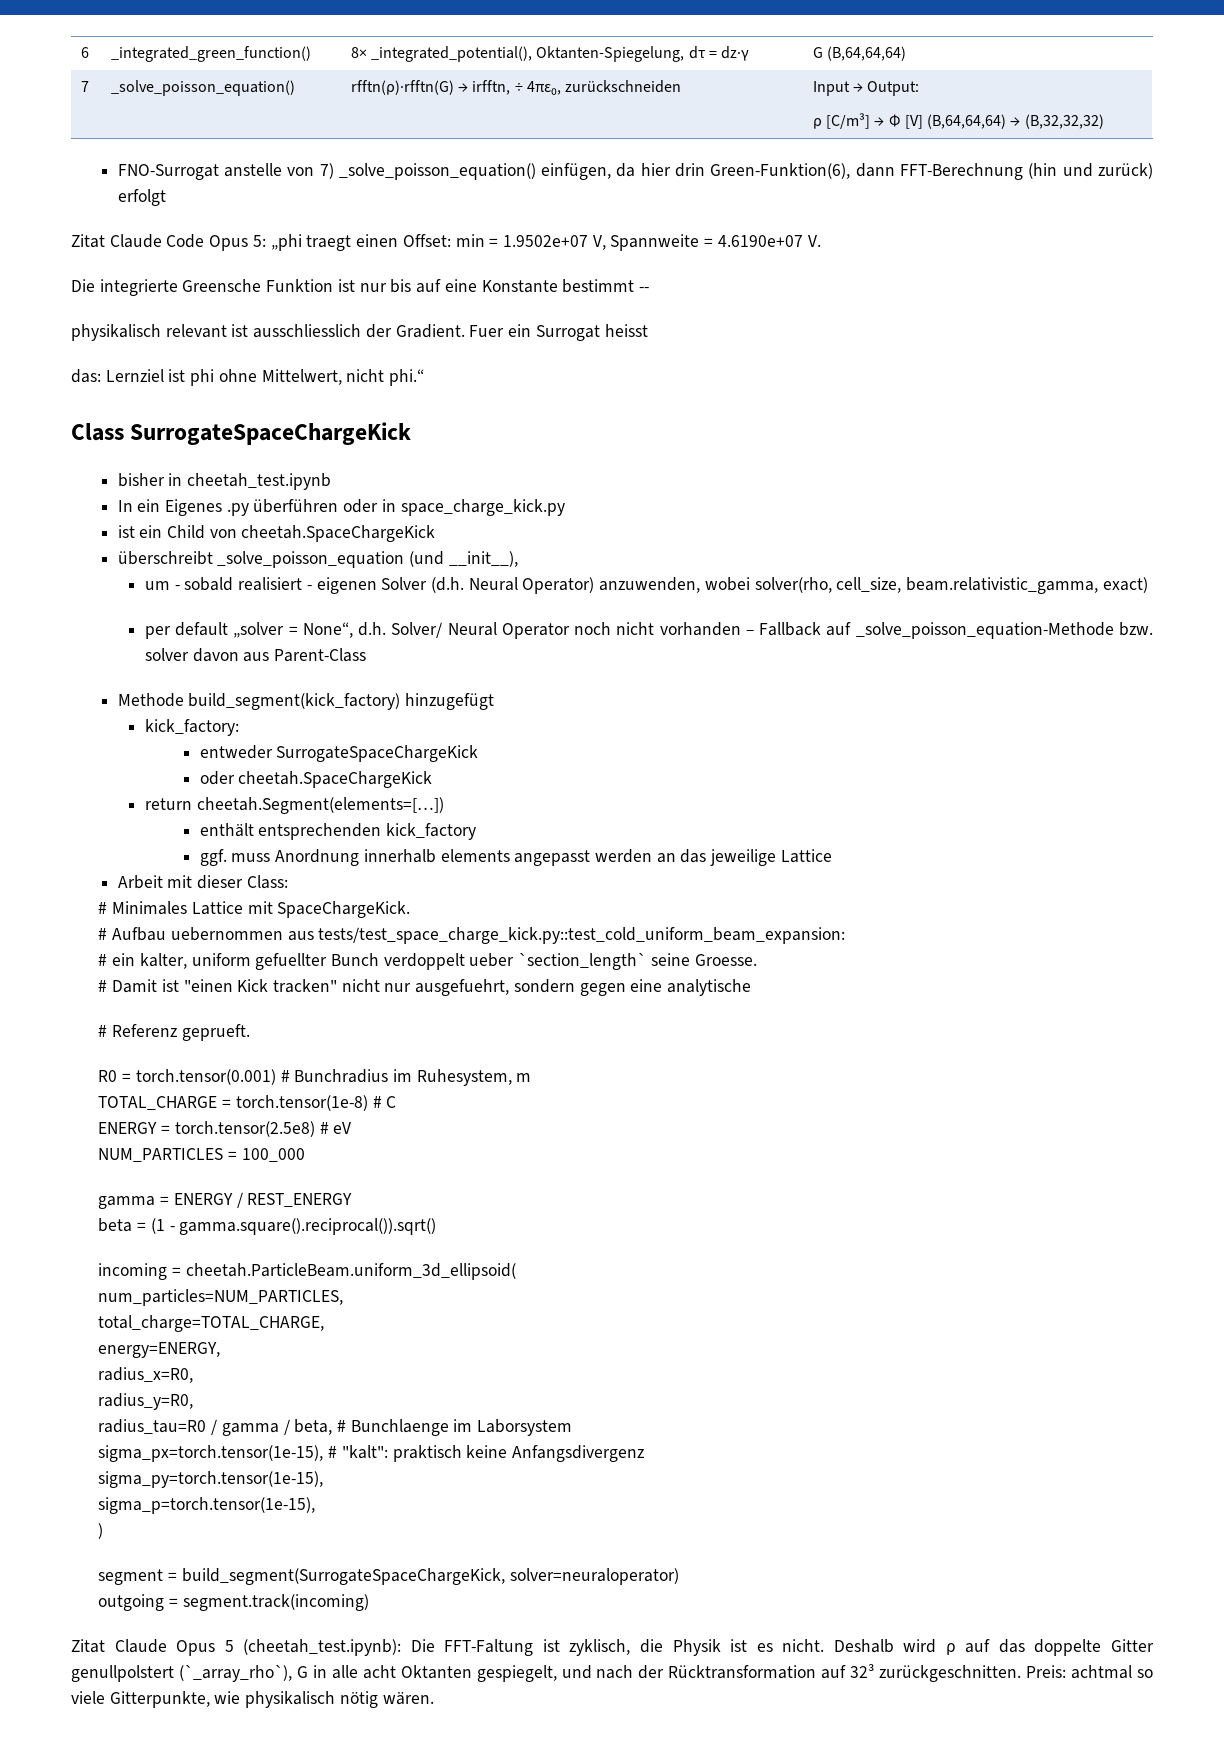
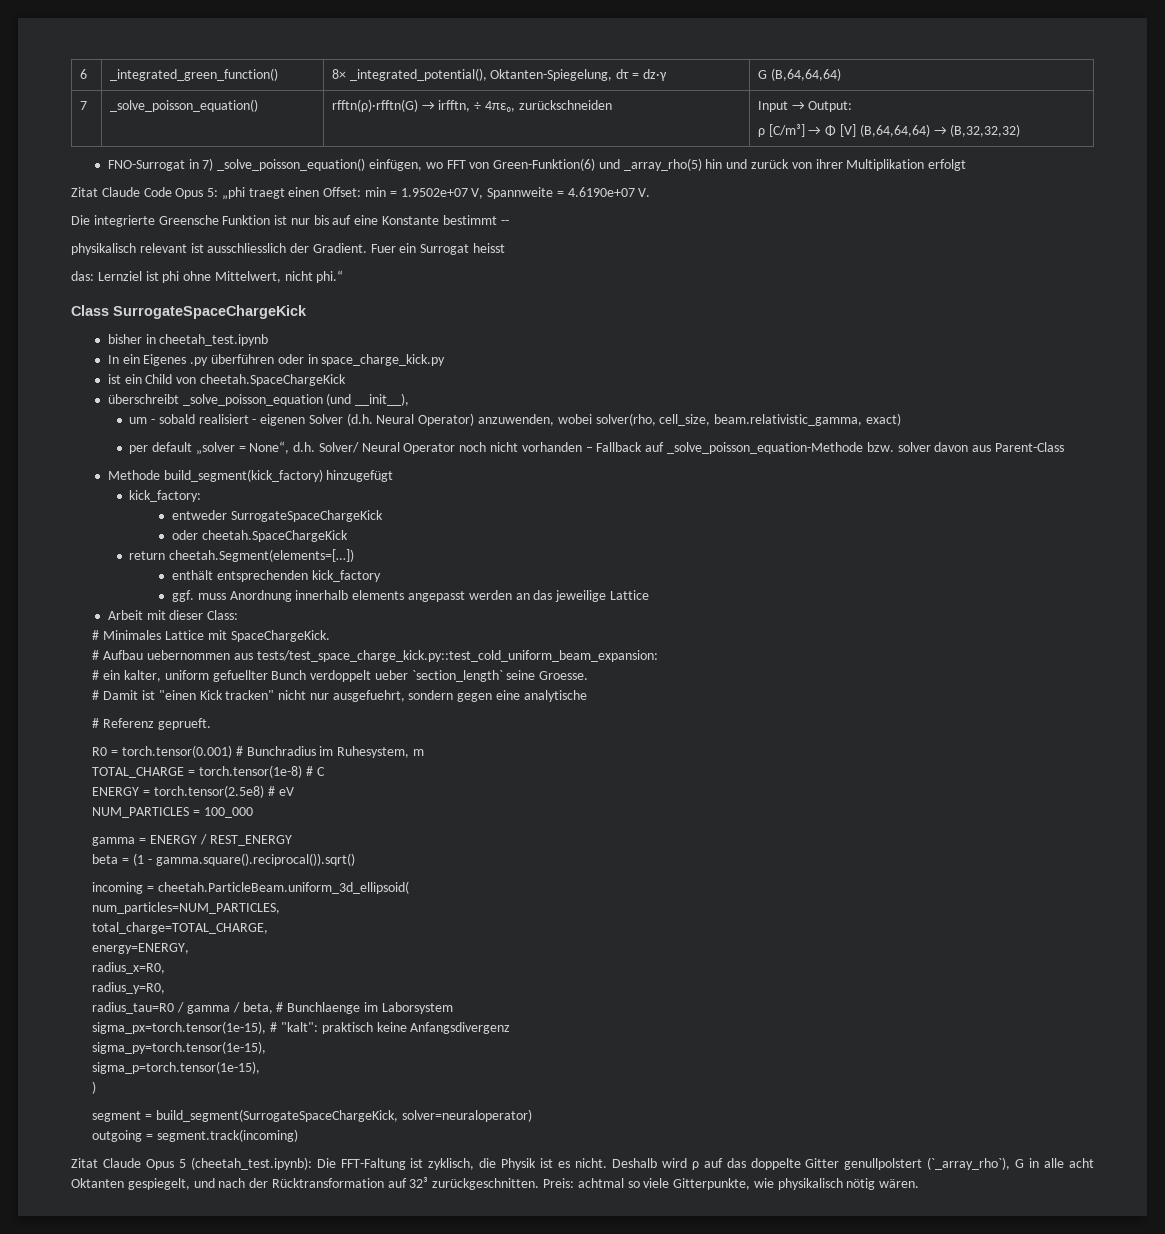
[223,163,315,177] anstelle von -> [188,159,199,169] in
[616,163,1153,180] da hier drin Green-Funktion(6), dann FFT-Berechnung (hin und zurück) -> [425,158,925,171] wo FFT von Green-Funktion(6) und _array_rho(5) hin und zurück von ihrer Multiplikation

